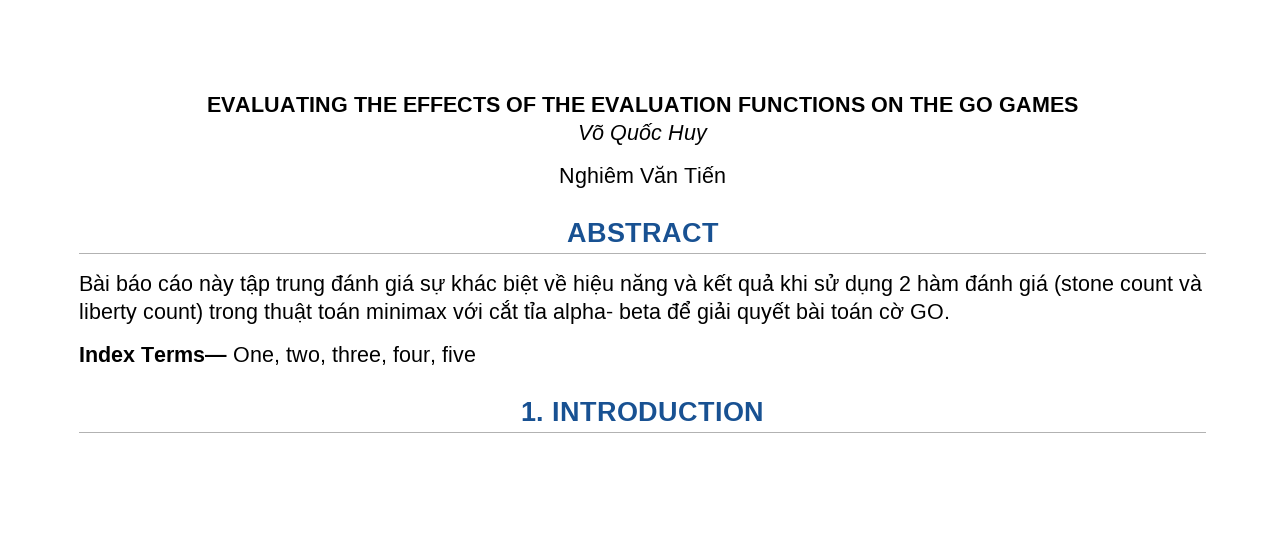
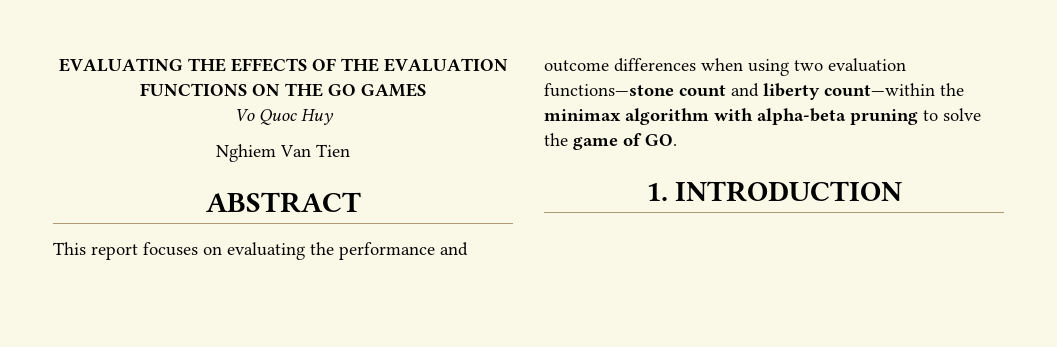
[578,123,662,145] Võ Quốc -> [234,109,297,125] Vo Quoc
[559,165,726,188] [566,223,719,242] [79,273,1202,296] [79,300,950,324] [79,346,476,365] Nghiêm Văn Tiến // ABSTRACT // Bài báo cáo này tập trung đánh giá sự khác biệt về hiệu năng và kết quả khi sử dụng 2 hàm đánh giá (stone count và liberty count) trong thuật toán minimax với cắt tỉa alpha- beta để giải quyết bài toán cờ GO. // Index Terms— One, two, three, four, five -> [216,144,350,162] [205,192,361,213] [53,242,468,260] [544,58,906,76] [544,83,964,100] [544,108,981,125] [544,133,677,150] Nghiem Van Tien // ABSTRACT // This report focuses on evaluating the performance and outcome differences when using two evaluation functions—stone count and liberty count—within the minimax algorithm with alpha-beta pruning to solve the game of GO.

